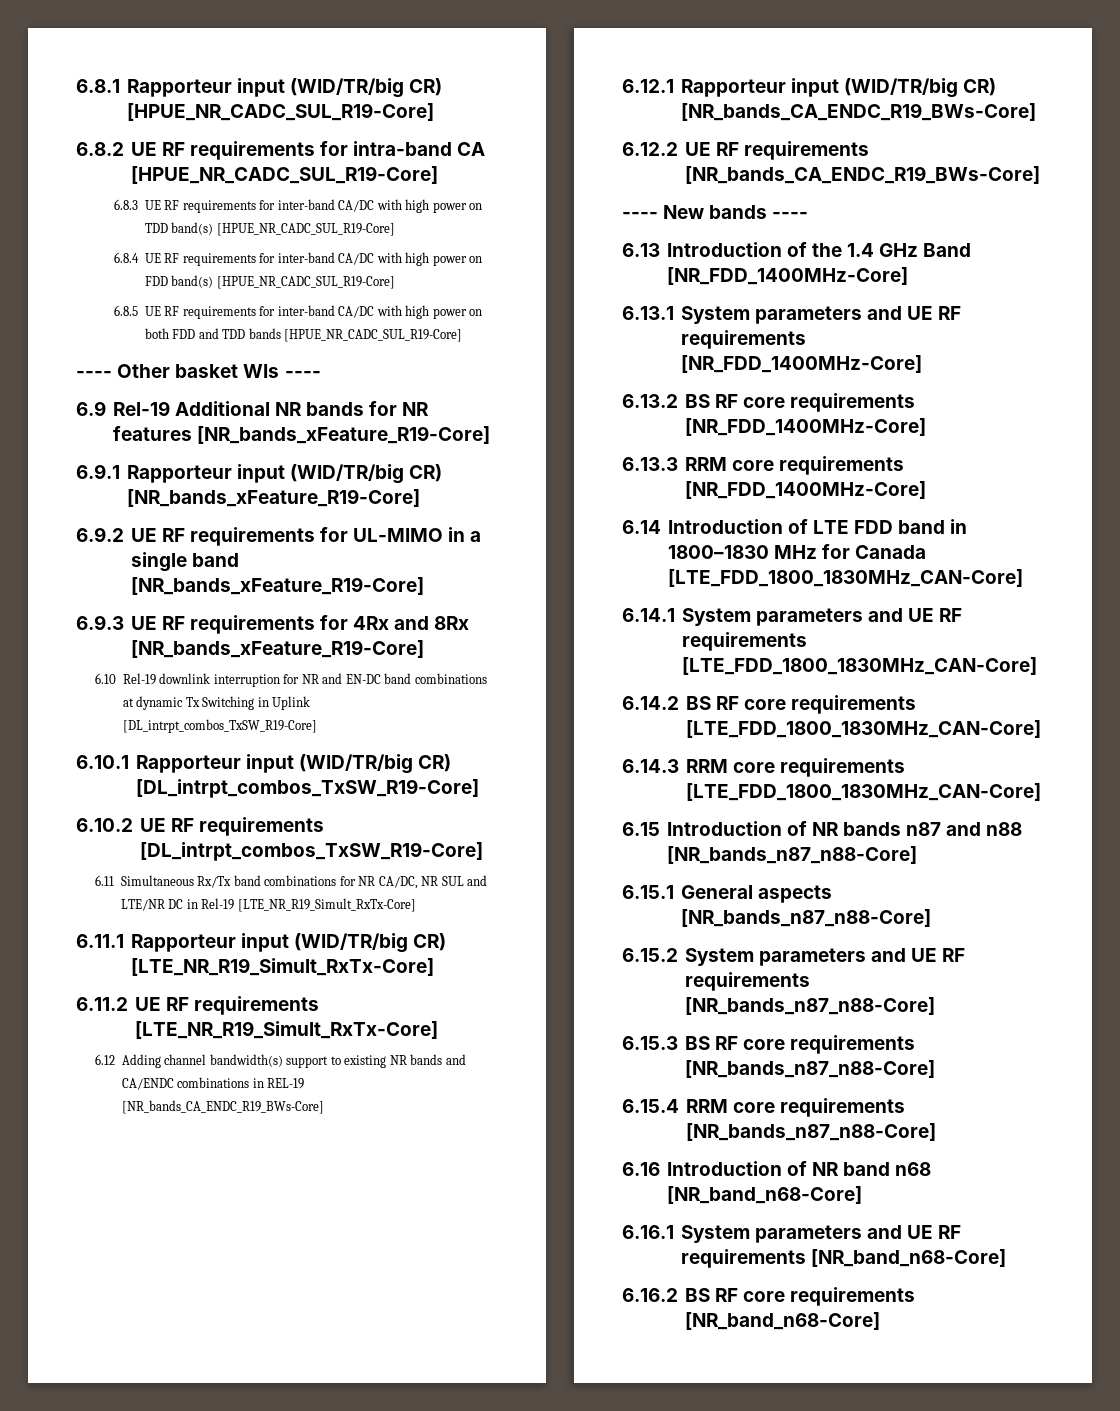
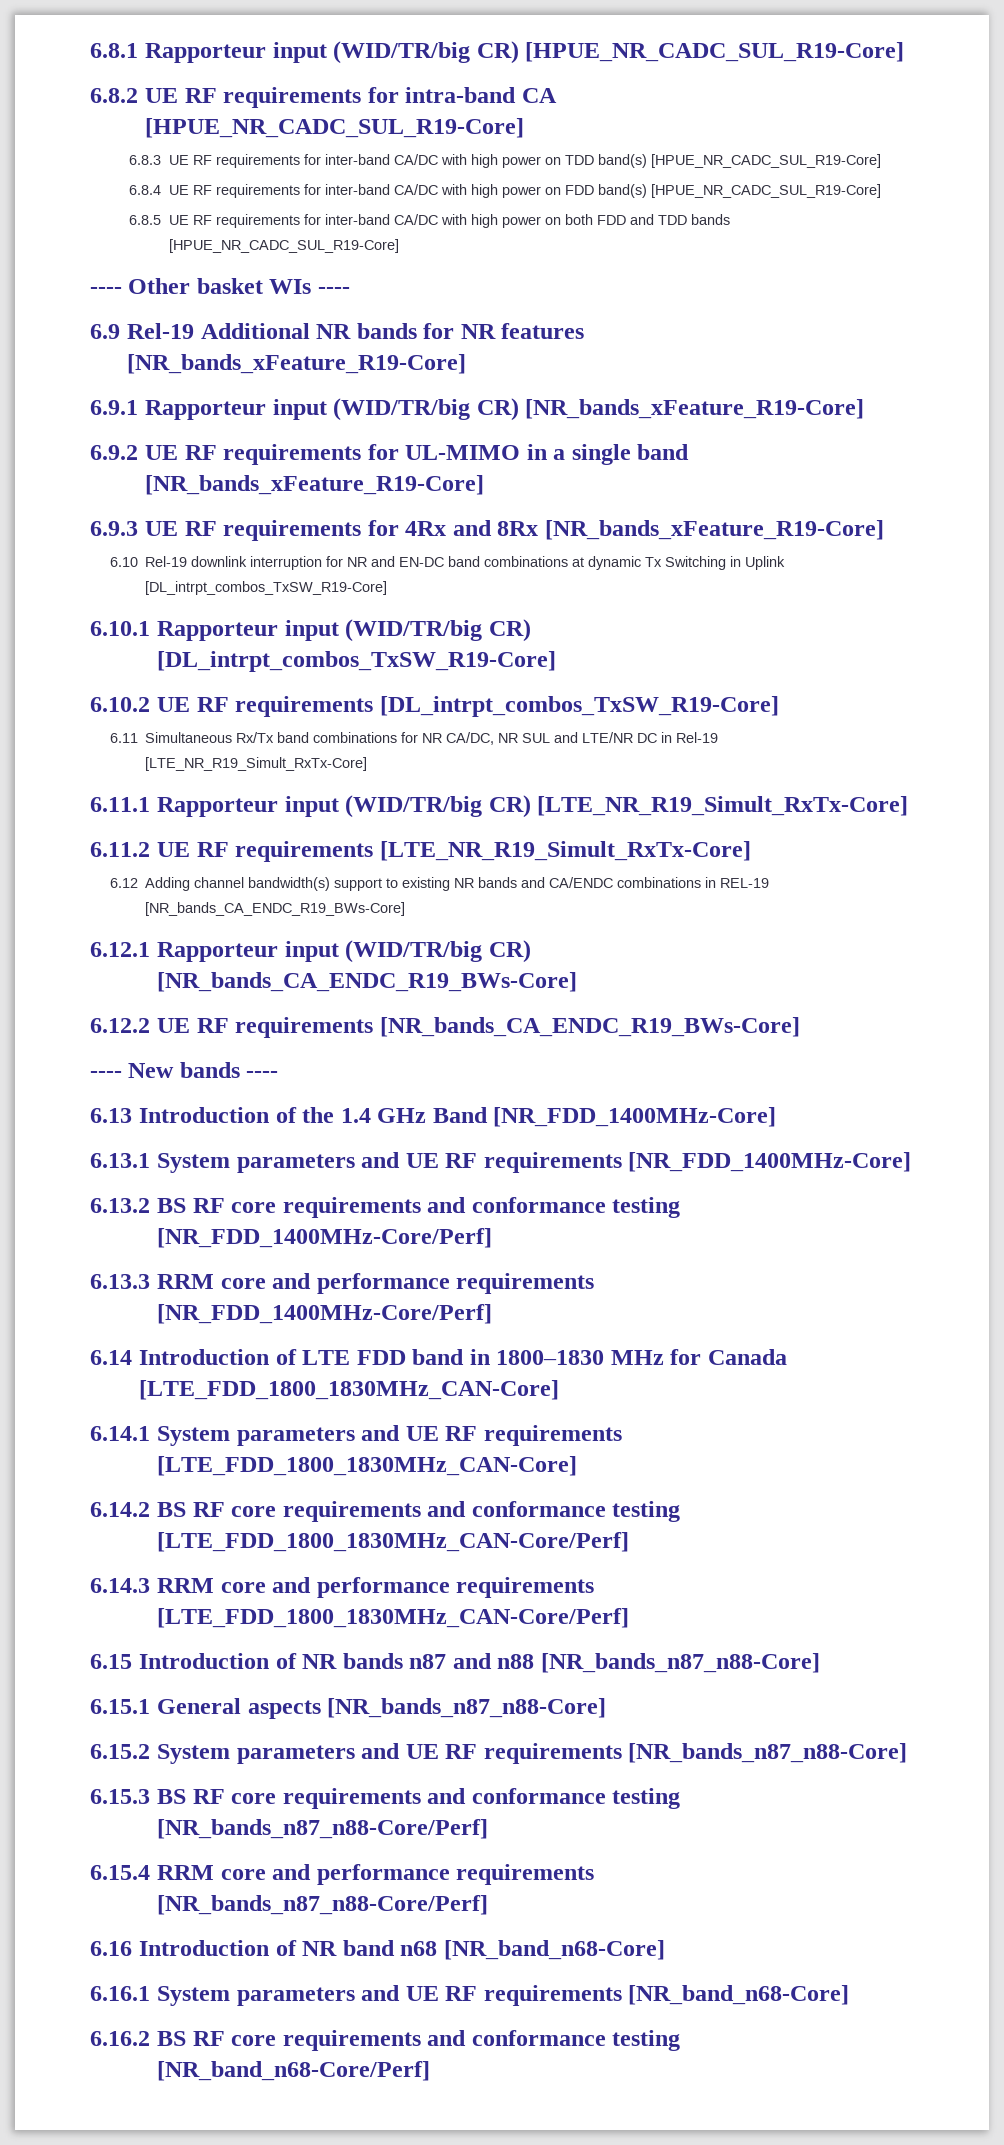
[684,418,926,436] [NR_FDD_1400MHz-Core] -> [427,1197,681,1218] [157,1228,493,1248] and conformance testing [NR_FDD_1400MHz-Core/Perf]
[778,456,904,475] [684,481,926,499] requirements [NR_FDD_1400MHz-Core] -> [272,1273,595,1294] [157,1304,493,1324] and performance requirements [NR_FDD_1400MHz-Core/Perf]
[685,720,1041,738] [LTE_FDD_1800_1830MHz_CAN-Core] -> [427,1501,681,1522] [157,1532,630,1552] and conformance testing [LTE_FDD_1800_1830MHz_CAN-Core/Perf]
[779,758,905,777] [685,783,1041,801] requirements [LTE_FDD_1800_1830MHz_CAN-Core] -> [272,1577,595,1598] [157,1608,630,1628] and performance requirements [LTE_FDD_1800_1830MHz_CAN-Core/Perf]
[684,1060,935,1078] [NR_bands_n87_n88-Core] -> [427,1788,681,1809] [157,1819,489,1839] and conformance testing [NR_bands_n87_n88-Core/Perf]
[779,1098,905,1117] [685,1123,936,1141] requirements [NR_bands_n87_n88-Core] -> [272,1864,595,1885] [157,1895,489,1915] and performance requirements [NR_bands_n87_n88-Core/Perf]
[684,1312,880,1330] [NR_band_n68-Core] -> [427,2030,681,2051] [157,2061,431,2081] and conformance testing [NR_band_n68-Core/Perf]

